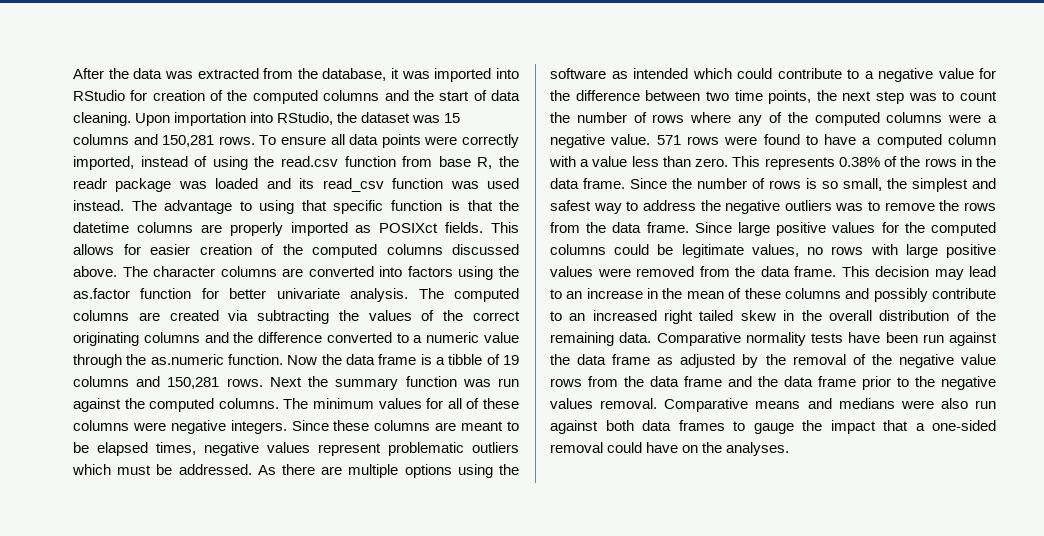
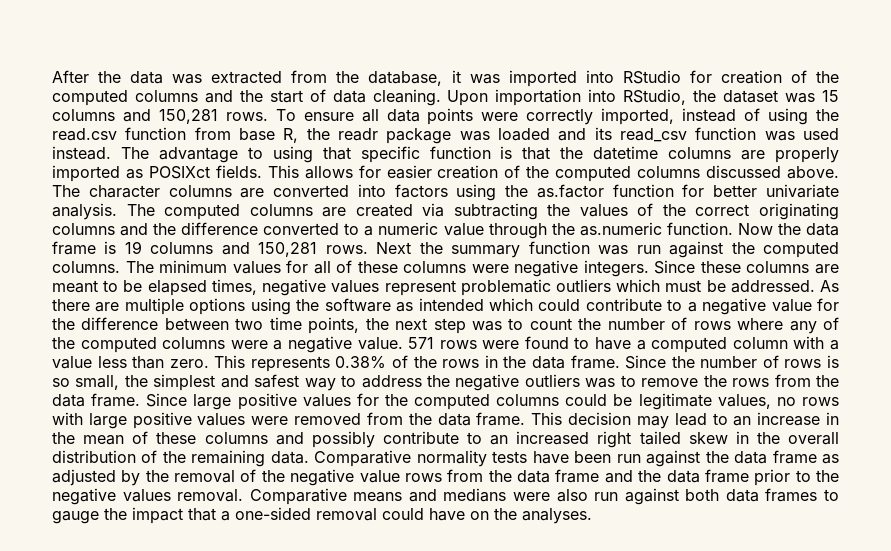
[436,354,500,365] a tibble of -> (117, 247) none

